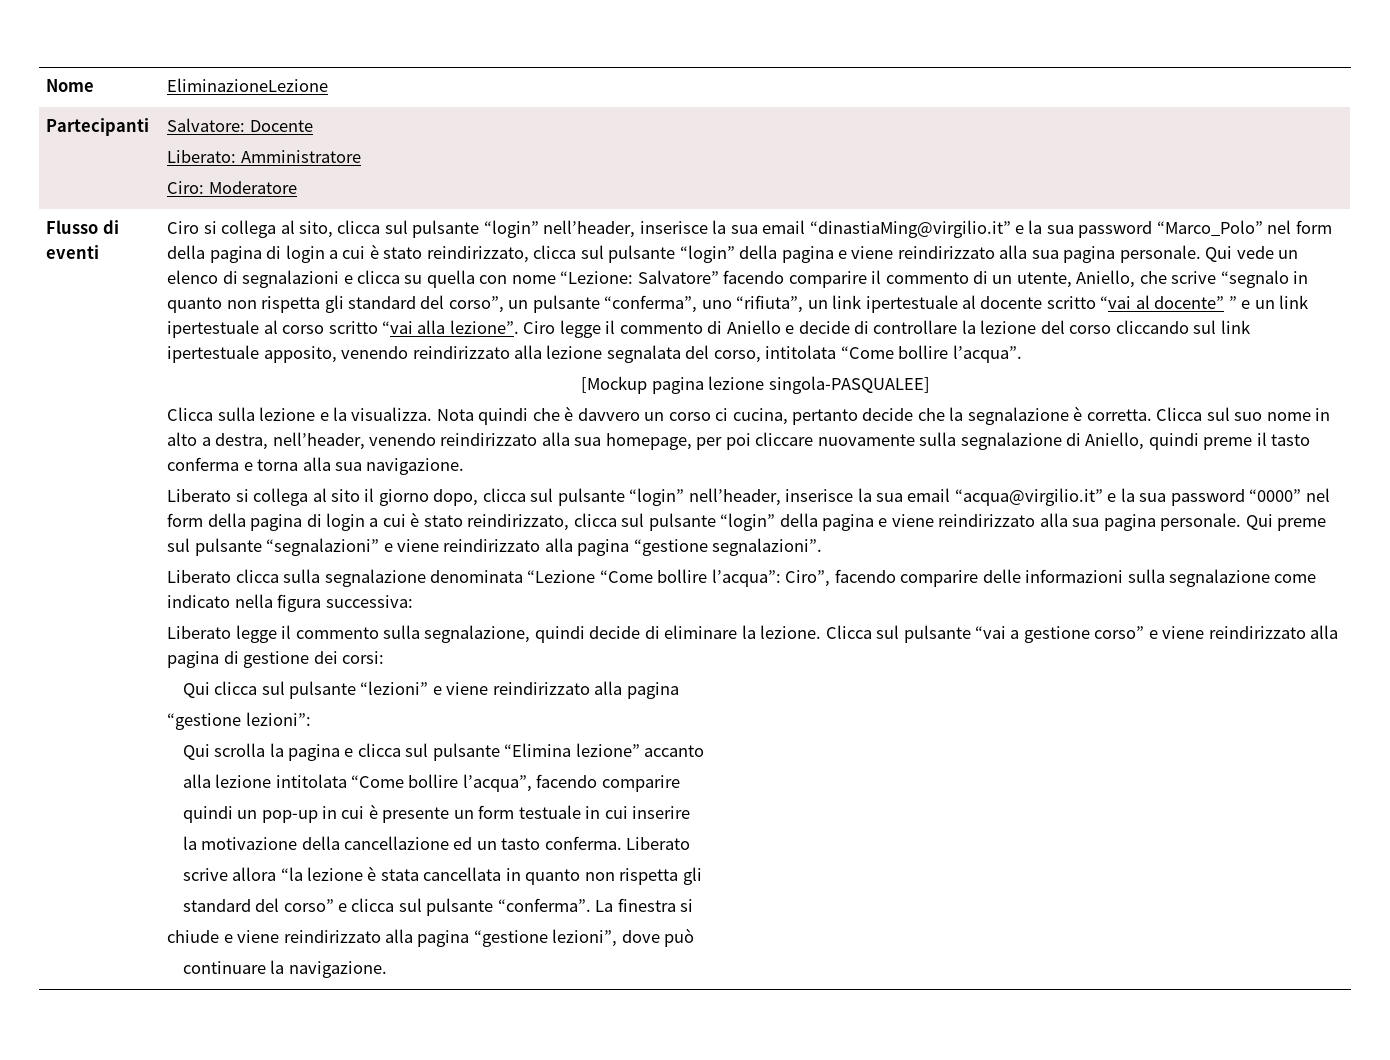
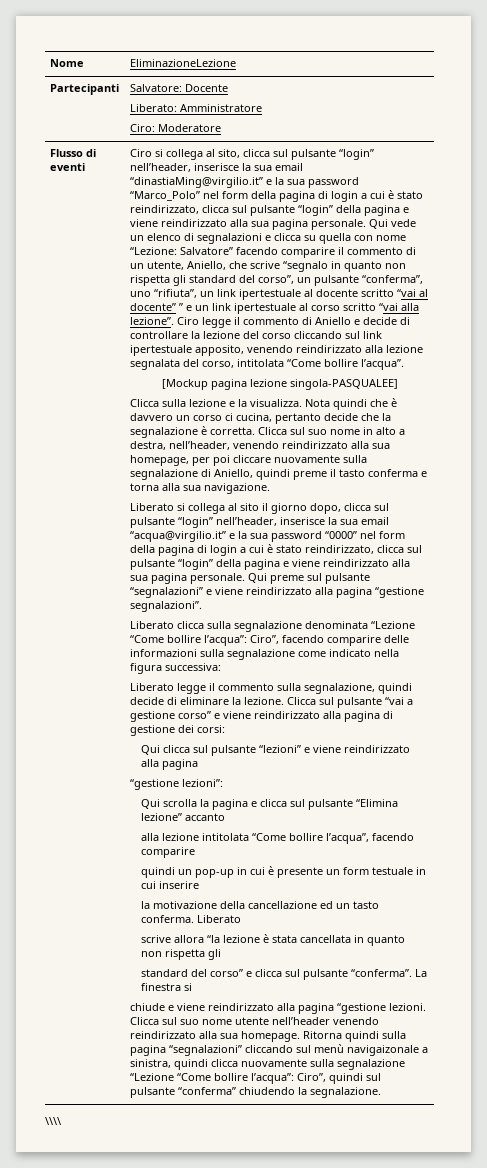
[552,928,695,947] [182,960,387,978] lezioni”, dove può // continuare la navigazione. -> [389,1003,427,1011] [130,1017,380,1025] [130,1031,407,1042] [130,1044,429,1056] [130,1059,406,1070] [130,1073,382,1084] [130,1087,382,1098] [45,1117,61,1125] lezioni. Clicca sul suo nome utente nell’header venendo reindirizzato alla sua homepage. Ritorna quindi sulla pagina “segnalazioni” cliccando sul menù navigaizonale a sinistra, quindi clicca nuovamente sulla segnalazione “Lezione “Come bollire l’acqua”: Ciro”, quindi sul pulsante “conferma” chiudendo la segnalazione. // \\\\

